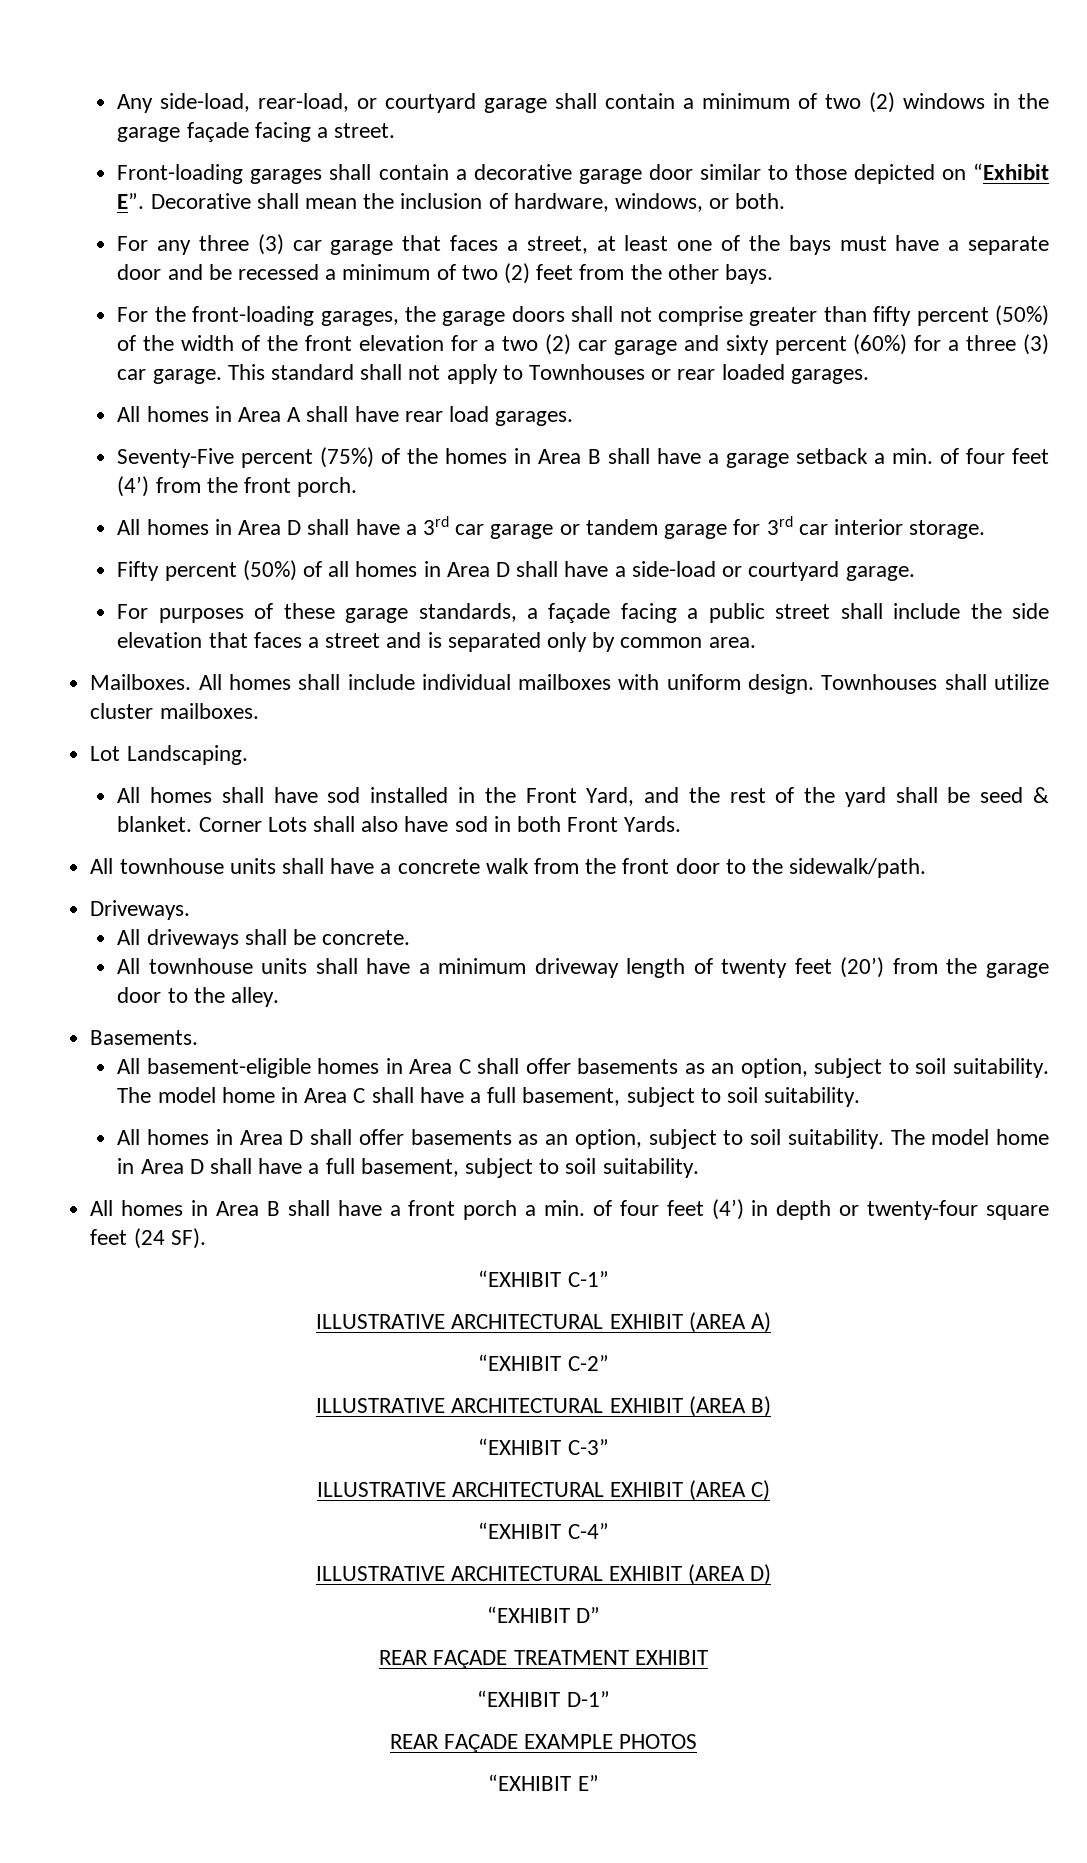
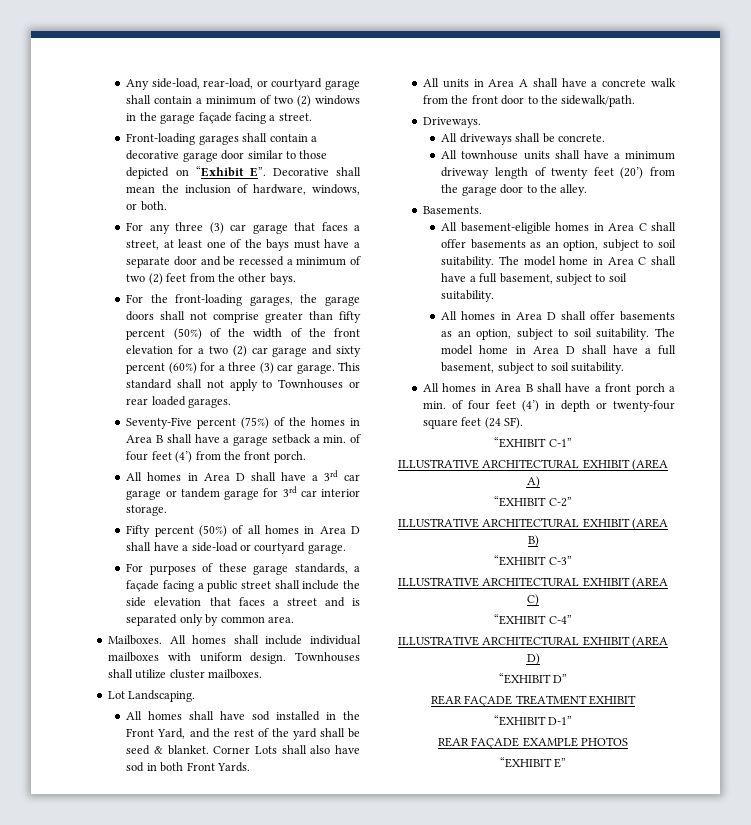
[117,406,574,426] // All homes in Area A shall have rear load garages. -> (232, 403) none
[119,858,276,874] townhouse units -> [442,79,529,88] units in Area A

